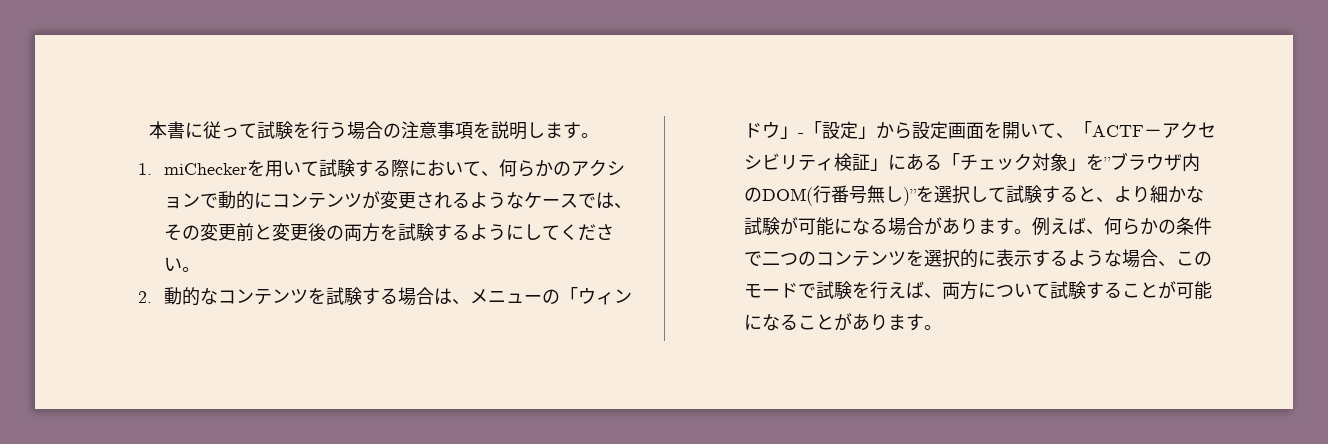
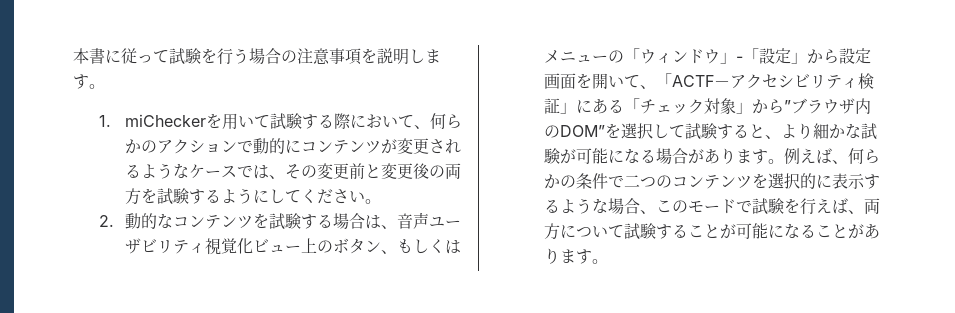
(471, 302) none -> [396,212,461,229] [124,238,461,255] 音声ユーザビリティ視覚化ビュー上のボタン、もしくは
[1086,154,1105,170] を -> [751,99,784,114] から
[762,185,918,206] DOM(行番号無し)” -> [559,125,605,137] DOM”

